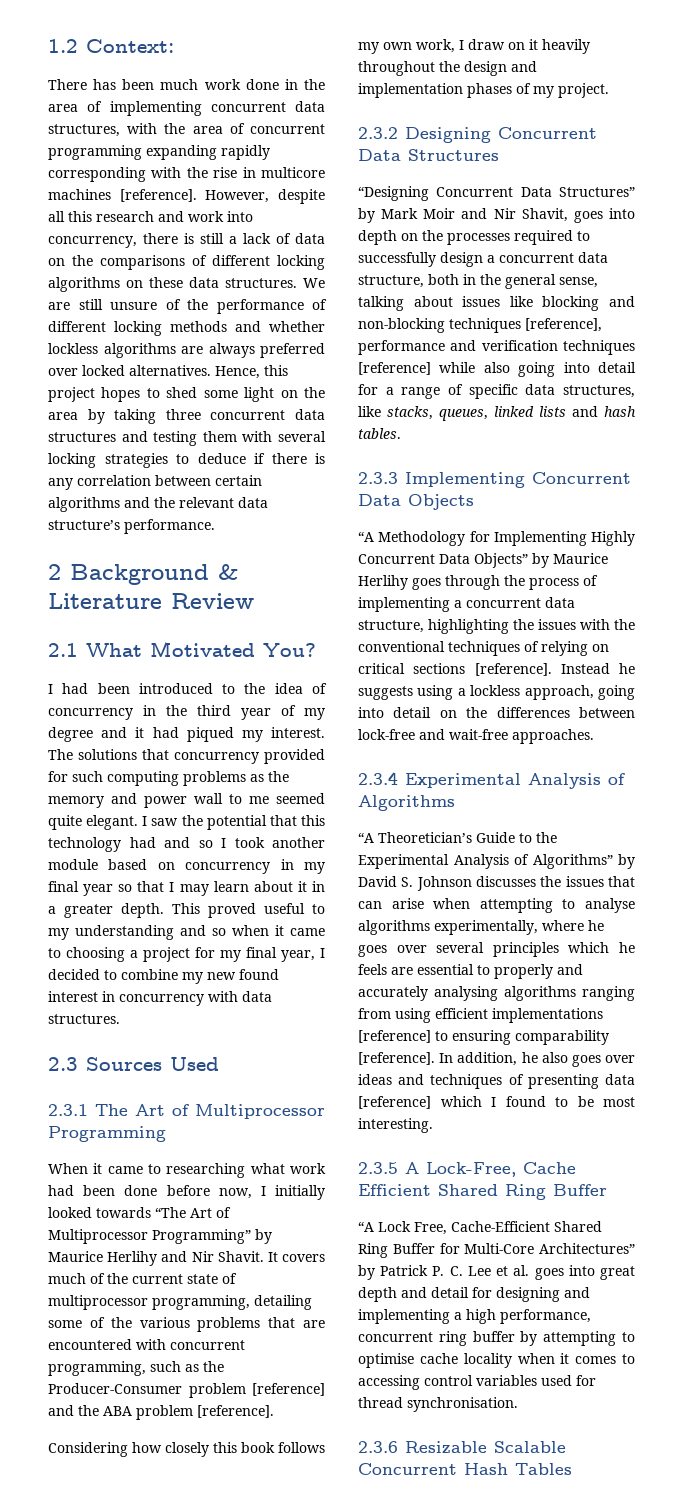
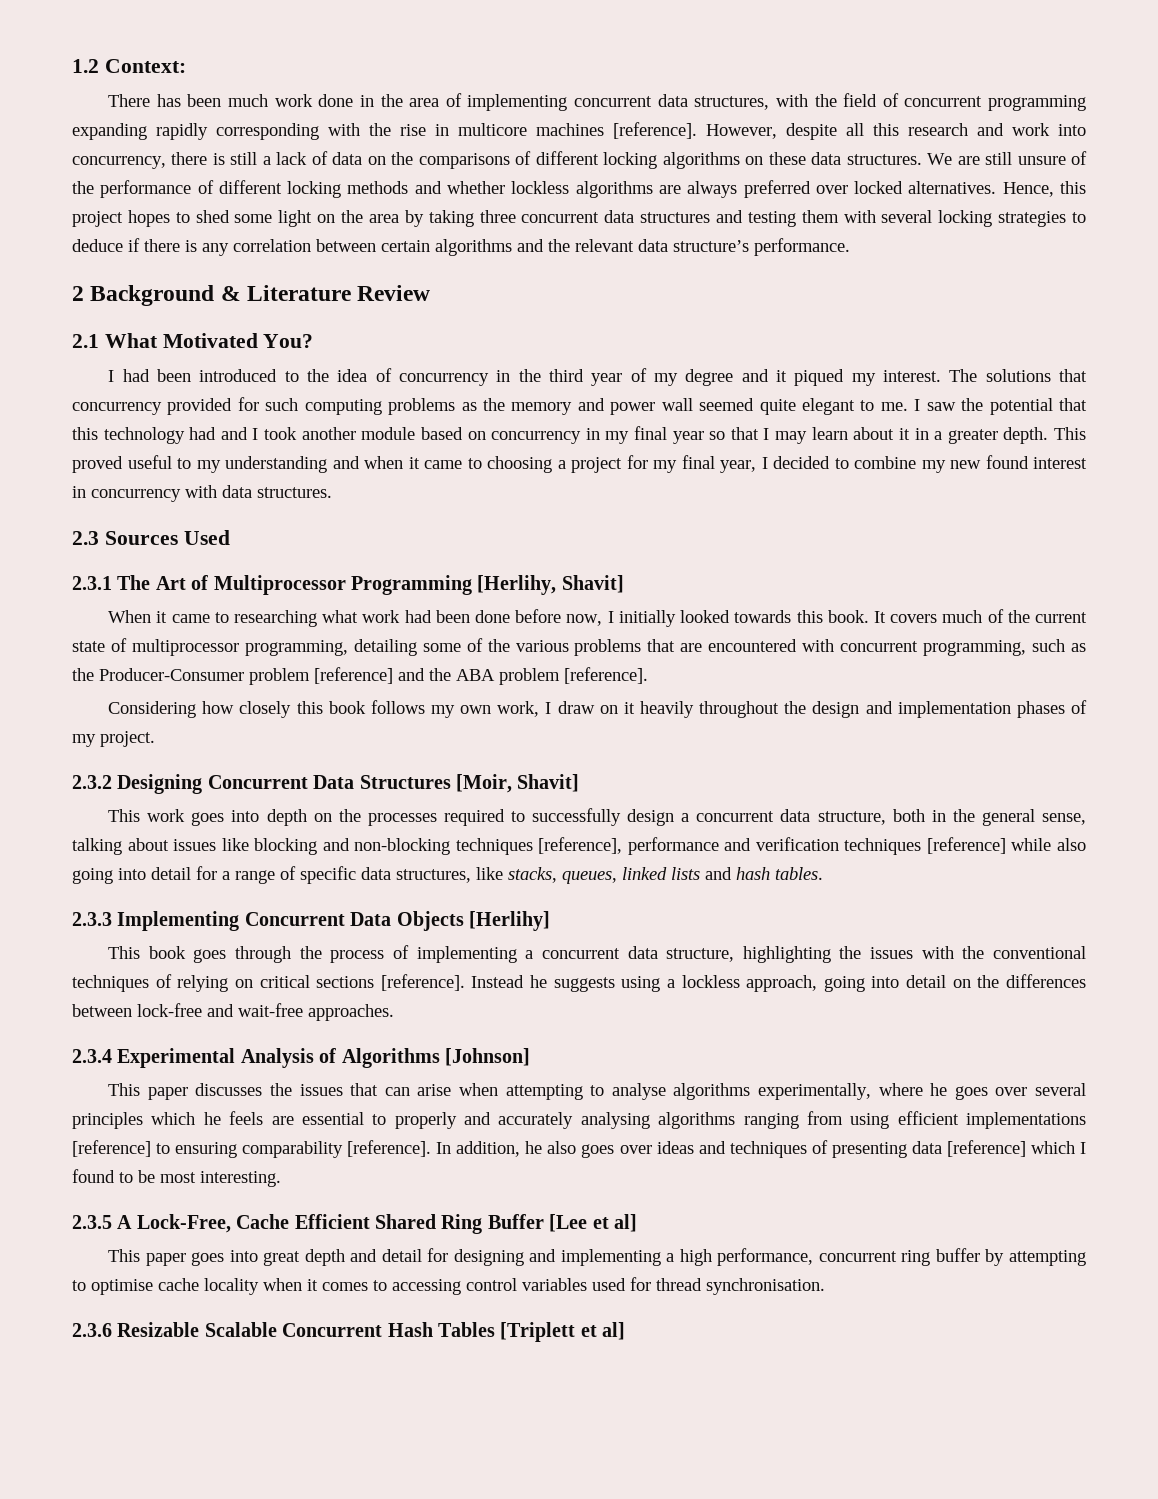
[192,126,223,134] area -> [843,93,878,107] field
[152,727,179,738] had -> (787, 376) none
[229,793,325,804] [48,815,139,830] to me seemed quite elegant. -> [699,398,908,415] seemed quite elegant to me.
[198,840,213,848] so -> (248, 433) none
[212,928,226,936] so -> (360, 462) none
(166, 1134) none -> [477,575,624,595] [Herlihy, Shavit]
[155,1207,231,1218] [48,1229,272,1244] [48,1251,264,1266] “The Art of Multiprocessor Programming” by Maurice Herlihy and Nir Shavit. -> [796,610,869,623] this book.
[358,186,635,201] [358,208,568,223] // “Designing Concurrent Data Structures” by Mark Moir and Nir Shavit, -> [456,774,580,793] [108,809,186,822] [Moir, Shavit] // This work
[358,531,635,546] [358,553,608,568] [358,575,408,590] // “A Methodology for Implementing Highly Concurrent Data Objects” by Maurice Herlihy -> [468,911,550,931] [108,946,186,959] [Herlihy] // This book
[358,832,557,843] [358,854,635,869] [358,876,472,891] // “A Theoretician’s Guide to the Experimental Analysis of Algorithms” by David S. Johnson -> [445,1048,530,1066] [108,1083,188,1100] [Johnson] // This paper
[358,1221,602,1235] [358,1243,635,1258] [358,1265,530,1280] // “A Lock Free, Cache-Efficient Shared Ring Buffer for Multi-Core Architectures” by Patrick P. C. Lee et al. -> [549,1214,637,1232] [108,1249,186,1266] [Lee et al] // This paper
(572, 1469) none -> [500,1322,626,1342] [Triplett et al]

